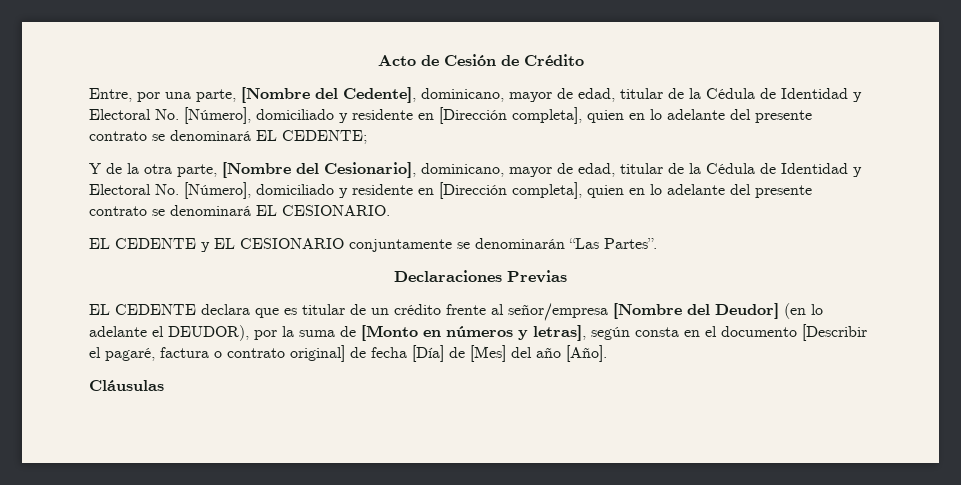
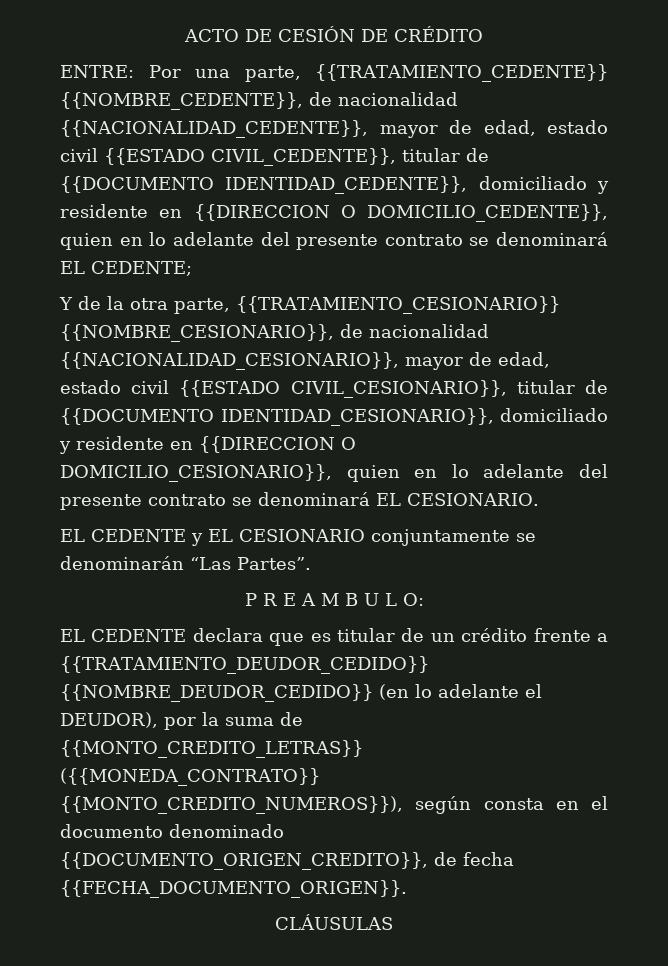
[377,54,584,66] [89,87,862,103] [89,107,582,124] Acto de Cesión de Crédito // Entre, por una parte, [Nombre del Cedente], dominicano, mayor de edad, titular de la Cédula de Identidad y Electoral No. [Número], domiciliado y residente en [Dirección completa], -> [184,26,483,42] [60,64,609,82] [60,92,458,110] [60,120,608,138] [60,148,489,166] [60,176,610,194] [60,204,608,222] ACTO DE CESIÓN DE CRÉDITO // ENTRE: Por una parte, {{TRATAMIENTO_CEDENTE}} {{NOMBRE_CEDENTE}}, de nacionalidad {{NACIONALIDAD_CEDENTE}}, mayor de edad, estado civil {{ESTADO CIVIL_CEDENTE}}, titular de {{DOCUMENTO IDENTIDAD_CEDENTE}}, domiciliado y residente en {{DIRECCION O DOMICILIO_CEDENTE}},
[222,162,862,178] [89,182,582,199] [Nombre del Cesionario], dominicano, mayor de edad, titular de la Cédula de Identidad y Electoral No. [Número], domiciliado y residente en [Dirección completa], -> [236,296,560,314] [60,324,489,342] [60,352,550,370] [60,380,608,398] [60,408,608,426] [59,436,356,454] [60,464,332,482] {{TRATAMIENTO_CESIONARIO}} {{NOMBRE_CESIONARIO}}, de nacionalidad {{NACIONALIDAD_CESIONARIO}}, mayor de edad, estado civil {{ESTADO CIVIL_CESIONARIO}}, titular de {{DOCUMENTO IDENTIDAD_CESIONARIO}}, domiciliado y residente en {{DIRECCION O DOMICILIO_CESIONARIO}},
[394,270,567,283] Declaraciones Previas -> [244,593,424,606] P R E A M B U L O:
[491,303,779,321] al señor/empresa [Nombre del Deudor] -> [596,633,608,642] [60,656,429,674] [60,684,373,702] a {{TRATAMIENTO_DEUDOR_CEDIDO}} {{NOMBRE_DEUDOR_CEDIDO}}
[361,325,586,341] [Monto en números y letras], -> [60,740,363,758] [60,768,320,786] [60,796,403,814] {{MONTO_CREDITO_LETRAS}} ({{MONEDA_CONTRATO}} {{MONTO_CREDITO_NUMEROS}}),
[802,324,867,341] [89,345,607,362] [89,380,164,391] [Describir el pagaré, factura o contrato original] de fecha [Día] de [Mes] del año [Año]. // Cláusulas -> [169,824,284,838] [60,852,514,870] [60,880,407,898] [275,914,393,930] denominado {{DOCUMENTO_ORIGEN_CREDITO}}, de fecha {{FECHA_DOCUMENTO_ORIGEN}}. // CLÁUSULAS

